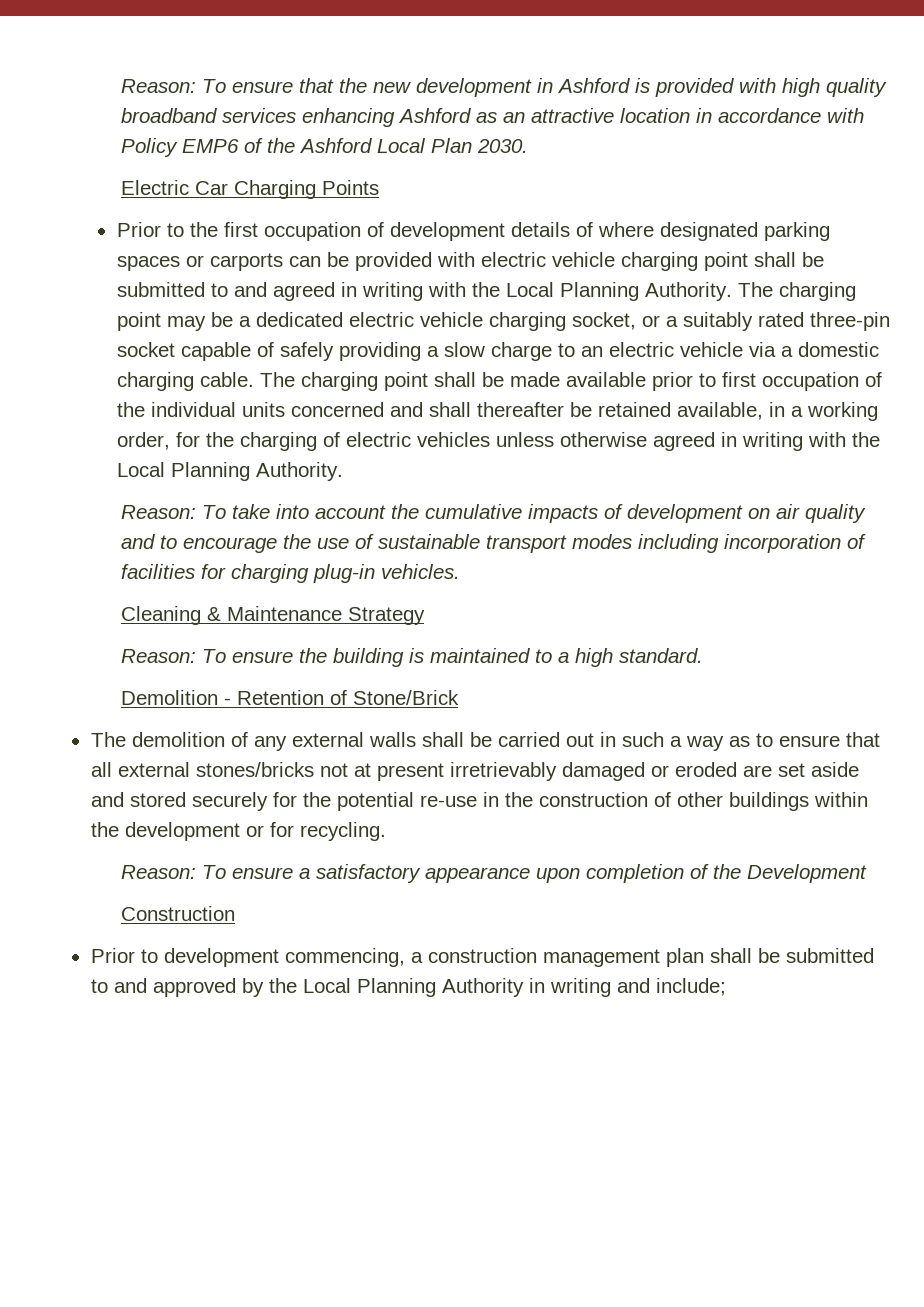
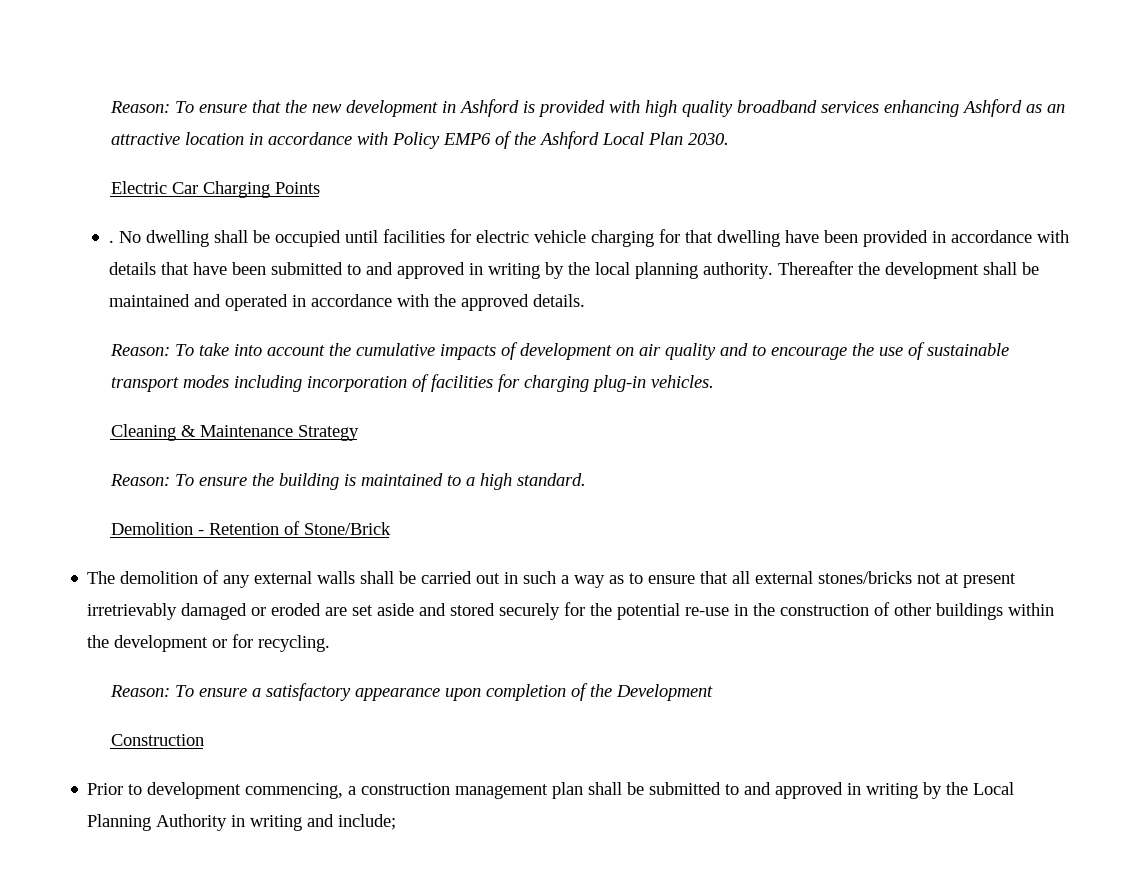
[116,222,830,241] [116,252,824,271] [116,282,856,301] [116,312,890,331] [116,342,879,361] [116,372,882,391] [116,402,878,421] [116,432,880,451] [116,462,343,481] Prior to the first occupation of development details of where designated parking spaces or carports can be provided with electric vehicle charging point shall be submitted to and agreed in writing with the Local Planning Authority. The charging point may be a dedicated electric vehicle charging socket, or a suitably rated three-pin socket capable of safely providing a slow charge to an electric vehicle via a domestic charging cable. The charging point shall be made available prior to first occupation of the individual units concerned and shall thereafter be retained available, in a working order, for the charging of electric vehicles unless otherwise agreed in writing with the Local Planning Authority. -> [109,229,1070,247] [109,261,1040,279] [109,294,586,311] . No dwelling shall be occupied until facilities for electric vehicle charging for that dwelling have been provided in accordance with details that have been submitted to and approved in writing by the local planning authority. Thereafter the development shall be maintained and operated in accordance with the approved details.
(236, 987) none -> [847,783,919,799] in writing

